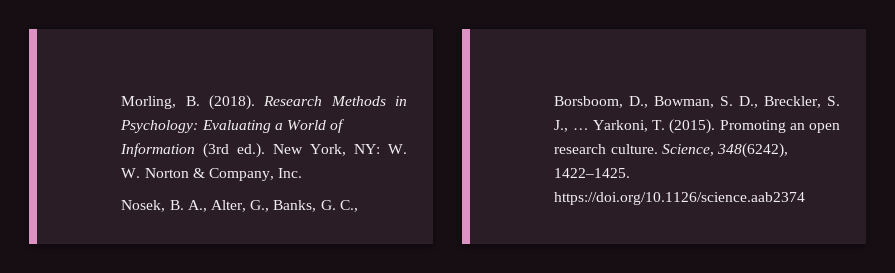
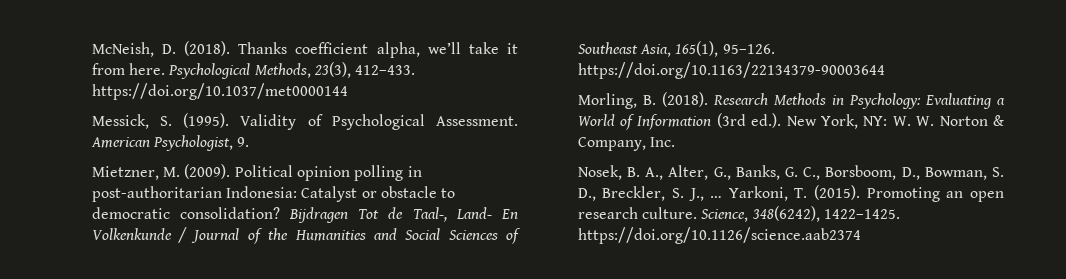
(121, 102) none -> [91,41,518,58] [91,62,416,79] [91,83,348,100] [91,113,519,130] [90,135,250,151] [91,164,422,181] [91,186,456,202] [91,207,518,223] [91,227,521,244] [577,41,775,57] [577,62,885,79] McNeish, D. (2018). Thanks coefficient alpha, we’ll take it from here. Psychological Methods, 23(3), 412–433. https://doi.org/10.1037/met0000144 // Messick, S. (1995). Validity of Psychological Assessment. American Psychologist, 9. // Mietzner, M. (2009). Political opinion polling in post-authoritarian Indonesia: Catalyst or obstacle to democratic consolidation? Bijdragen Tot de Taal-, Land- En Volkenkunde / Journal of the Humanities and Social Sciences of Southeast Asia, 165(1), 95–126. https://doi.org/10.1163/22134379-90003644 //

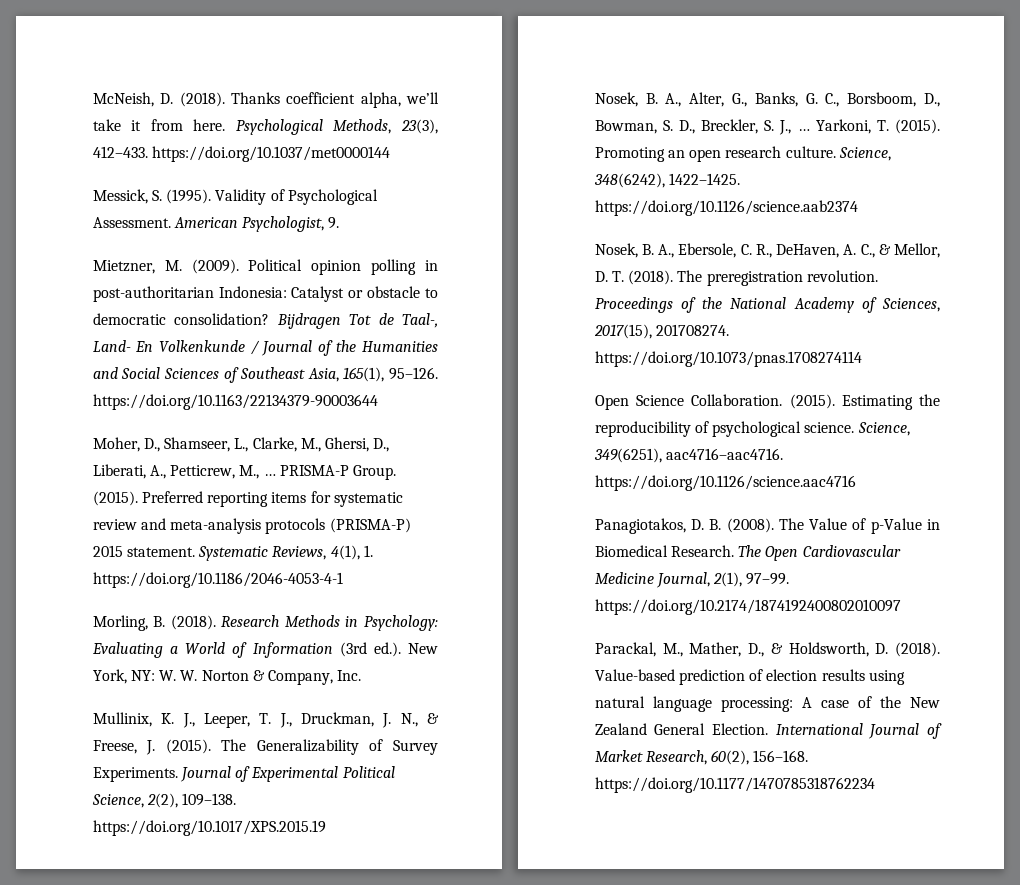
(885, 70) none -> [92,437,390,452] [92,464,396,480] [92,491,403,507] [92,518,411,534] [92,545,373,561] [92,572,343,588] // Moher, D., Shamseer, L., Clarke, M., Ghersi, D., Liberati, A., Petticrew, M., … PRISMA-P Group. (2015). Preferred reporting items for systematic review and meta-analysis protocols (PRISMA-P) 2015 statement. Systematic Reviews, 4(1), 1. https://doi.org/10.1186/2046-4053-4-1
(676, 142) none -> [92,712,440,728] [92,739,438,755] [92,766,395,782] [91,793,237,808] [92,820,326,836] // Mullinix, K. J., Leeper, T. J., Druckman, J. N., & Freese, J. (2015). The Generalizability of Survey Experiments. Journal of Experimental Political Science, 2(2), 109–138. https://doi.org/10.1017/XPS.2015.19
(861, 235) none -> [594,243,940,258] [594,270,878,286] [594,297,940,313] [593,324,730,339] [594,351,862,367] [594,394,940,410] [594,421,910,437] [593,448,784,463] [594,475,856,491] [594,518,940,534] [594,545,901,561] [594,572,790,588] [594,599,901,615] [594,642,940,657] [594,669,905,685] [594,696,940,712] [594,723,942,739] [594,750,809,765] [594,777,875,793] // Nosek, B. A., Ebersole, C. R., DeHaven, A. C., & Mellor, D. T. (2018). The preregistration revolution. Proceedings of the National Academy of Sciences, 2017(15), 201708274. https://doi.org/10.1073/pnas.1708274114 // Open Science Collaboration. (2015). Estimating the reproducibility of psychological science. Science, 349(6251), aac4716–aac4716. https://doi.org/10.1126/science.aac4716 // Panagiotakos, D. B. (2008). The Value of p-Value in Biomedical Research. The Open Cardiovascular Medicine Journal, 2(1), 97–99. https://doi.org/10.2174/1874192400802010097 // Parackal, M., Mather, D., & Holdsworth, D. (2018). Value-based prediction of election results using natural language processing: A case of the New Zealand General Election. International Journal of Market Research, 60(2), 156–168. https://doi.org/10.1177/1470785318762234

